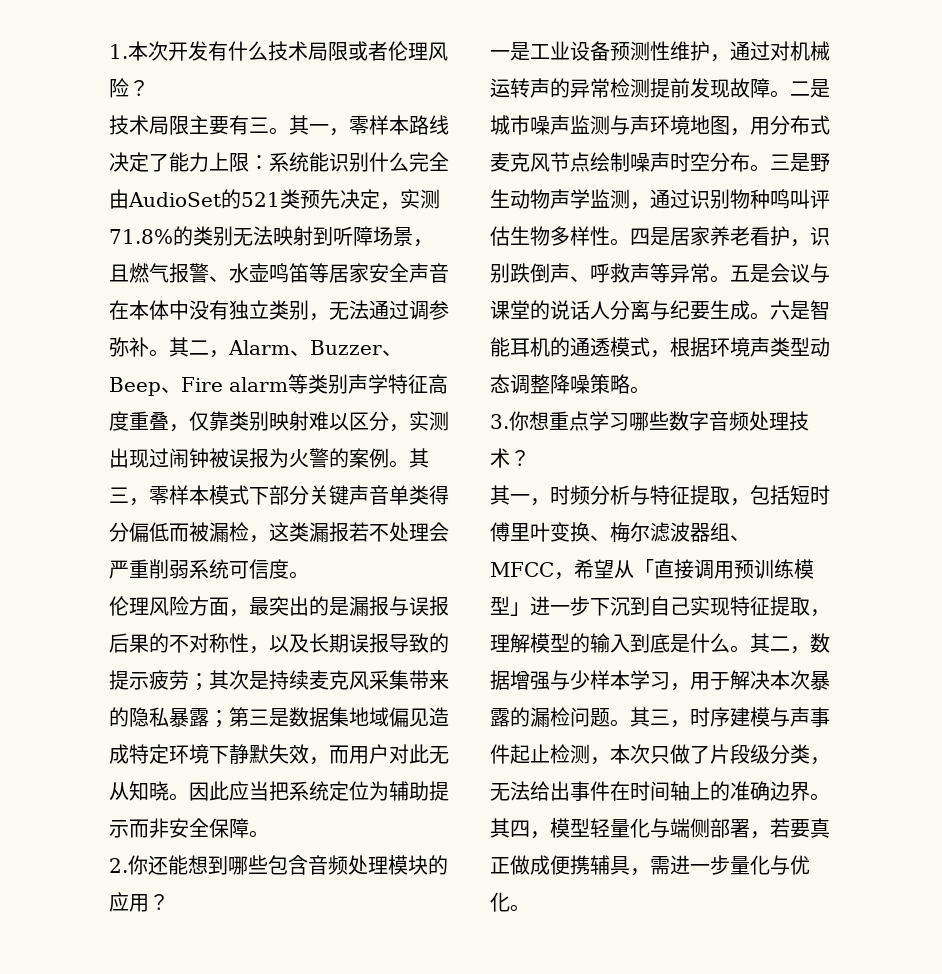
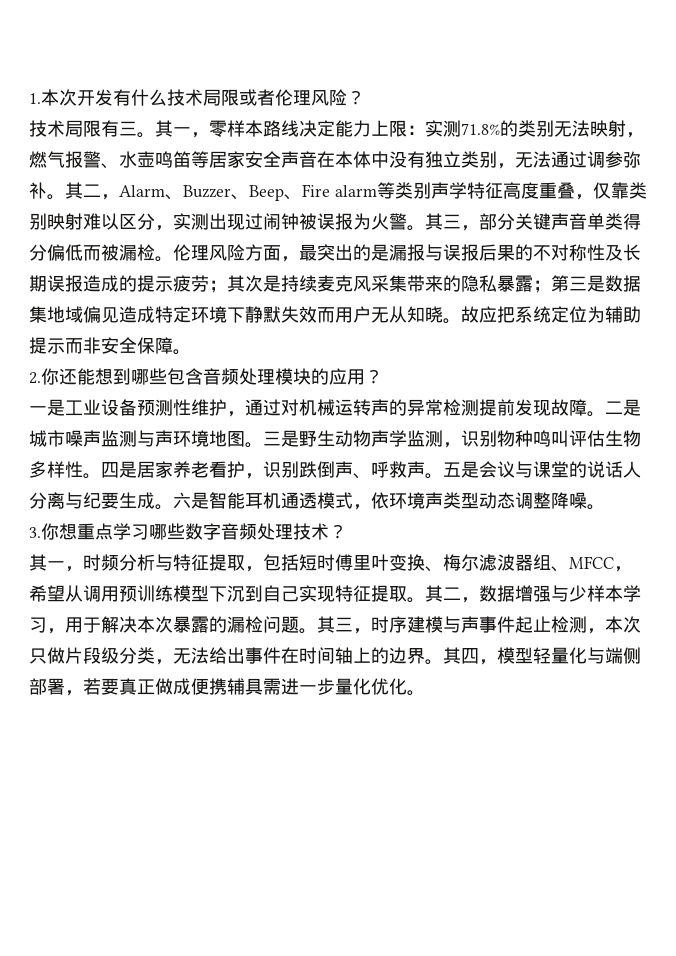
[189,115,229,135] 主要 -> (101, 128) none
[149,153,169,172] 了 -> (335, 128) none
[269,152,449,172] [109,189,400,210] 系统能识别什么完全由AudioSet的521类预先决定， -> (425, 130) none
[313,226,433,247] [109,264,129,282] 到听障场景，且 -> [626,132,644,138] ，
[329,448,429,468] [109,485,269,506] 的案例。其三，零样本模式下 -> [407,213,479,231] 。其三，
[249,522,449,543] [109,559,309,579] ，这类漏报若不处理会严重削弱系统可信度。 // -> [155,256,173,262] 。
[249,635,289,654] ，以 -> (605, 252) none
[389,633,429,653] 导致 -> [83,275,119,292] 造成
[309,744,429,765] ，而用户对此 -> [317,306,371,323] 而用户
[189,781,269,801] 因此应当 -> [461,306,497,323] 故应
[730,115,830,136] [490,152,750,172] ，用分布式麦克风节点绘制噪声时空分布 -> (245, 439) none
[650,189,690,209] 通过 -> (461, 445) none
[650,263,710,283] 等异常 -> (425, 469) none
[550,337,570,357] 的 -> (281, 500) none
[670,337,710,357] 根据 -> [371,492,389,509] 依
[590,374,630,394] 策略 -> (587, 500) none
[634,559,694,579] 「直接 -> (83, 593) none
[510,596,590,616] 」进一步 -> (209, 593) none
[810,609,830,617] [490,633,730,653] ，理解模型的输入到底是什么 -> (407, 594) none
[690,745,710,764] 了 -> (65, 655) none
[730,781,770,801] 准确 -> (389, 655) none
[630,868,650,876] ， -> (263, 686) none
[770,855,790,875] 与 -> (371, 686) none

